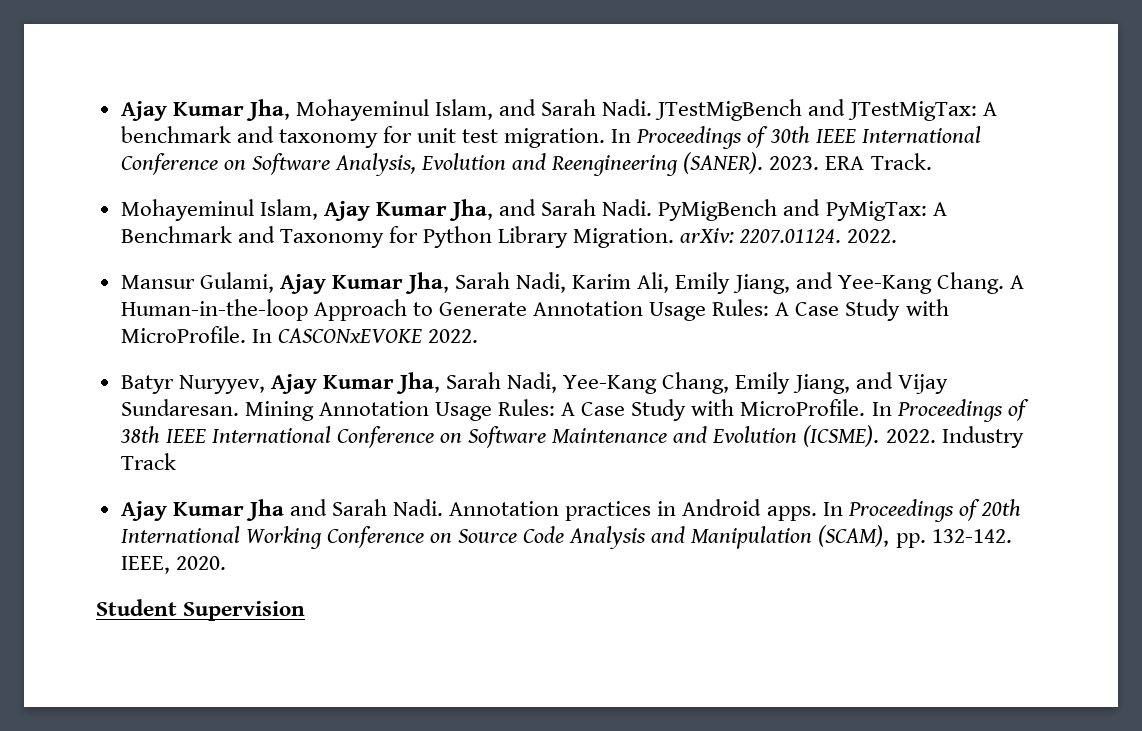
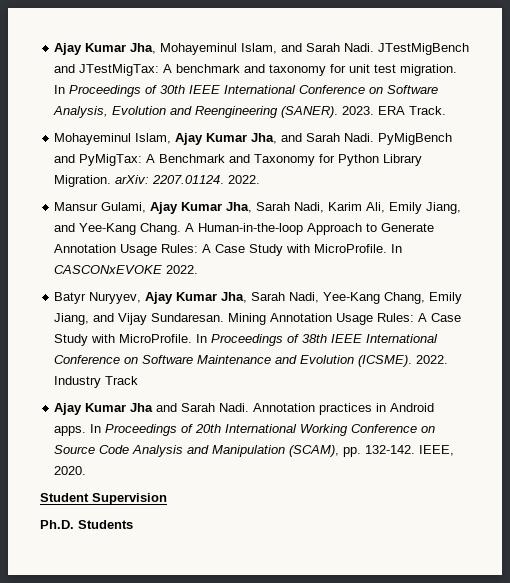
(306, 611) none -> [40,520,133,529] // Ph.D. Students

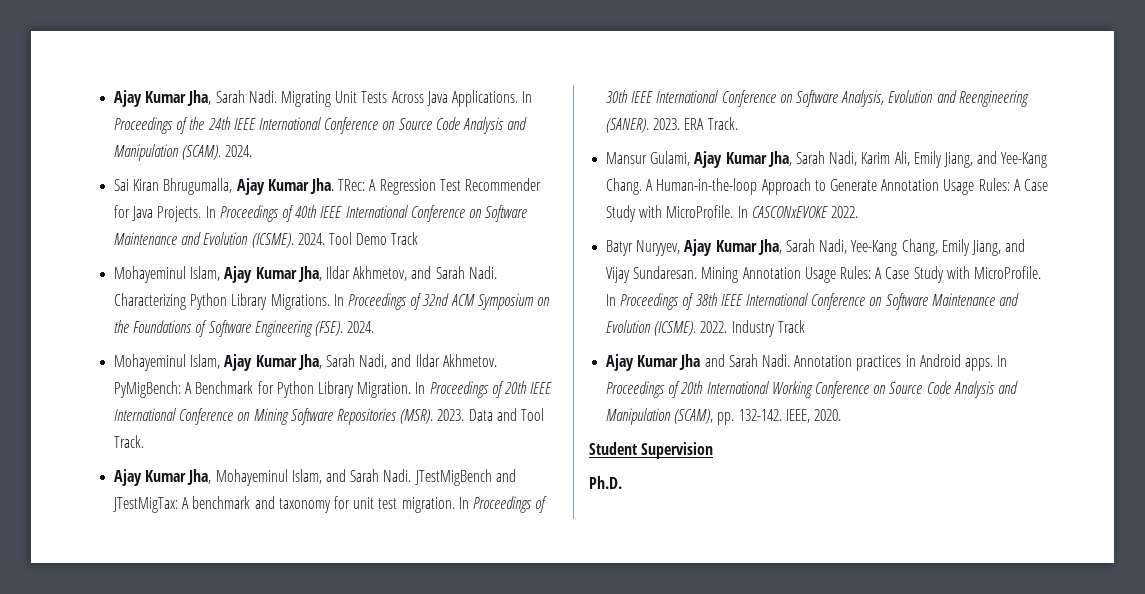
[54,43,157,55] Ajay Kumar Jha, -> [114,90,533,107] [114,117,528,134] [114,144,253,161] [114,178,541,195] [114,205,528,222] [114,232,419,248] [114,266,497,283] [114,293,550,310] [114,320,375,337] [114,354,497,371] [114,381,553,398] [114,408,544,425] [114,435,145,448] [114,469,212,486] Ajay Kumar Jha, Sarah Nadi. Migrating Unit Tests Across Java Applications. In Proceedings of the 24th IEEE International Conference on Source Code Analysis and Manipulation (SCAM). 2024. // Sai Kiran Bhrugumalla, Ajay Kumar Jha. TRec: A Regression Test Recommender for Java Projects. In Proceedings of 40th IEEE International Conference on Software Maintenance and Evolution (ICSME). 2024. Tool Demo Track // Mohayeminul Islam, Ajay Kumar Jha, Ildar Akhmetov, and Sarah Nadi. Characterizing Python Library Migrations. In Proceedings of 32nd ACM Symposium on the Foundations of Software Engineering (FSE). 2024. // Mohayeminul Islam, Ajay Kumar Jha, Sarah Nadi, and Ildar Akhmetov. PyMigBench: A Benchmark for Python Library Migration. In Proceedings of 20th IEEE International Conference on Mining Software Repositories (MSR). 2023. Data and Tool Track. // Ajay Kumar Jha,
[54,133,453,145] [54,154,423,166] [54,175,261,187] // Mohayeminul Islam, Ajay Kumar Jha, and Sarah Nadi. PyMigBench and PyMigTax: A Benchmark and Taxonomy for Python Library Migration. arXiv: 2207.01124. 2022. -> (738, 123) none
[78,520,133,529] Students -> (622, 482) none

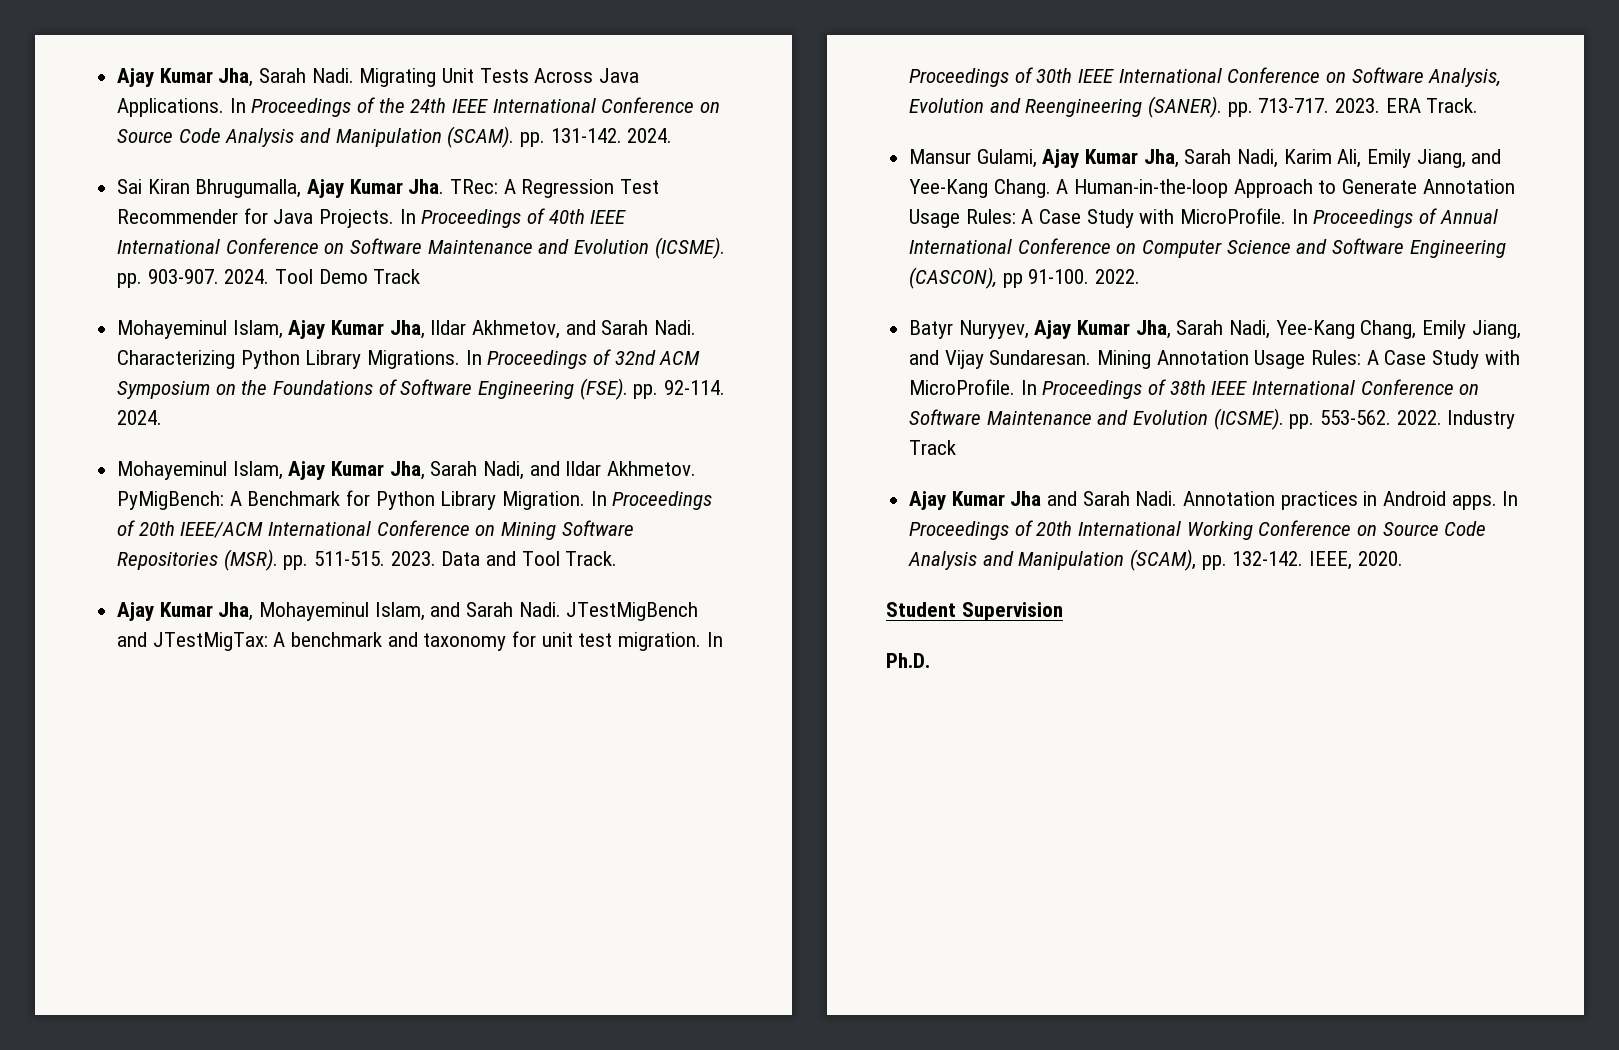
(222, 152) none -> [520,128,622,147] pp. 131-142.
(294, 240) none -> [117,269,219,288] pp. 903-907.
(343, 328) none -> [633,380,726,399] pp. 92-114.
[530,382,553,394] IEEE -> [180,522,264,538] IEEE/ACM
(434, 416) none -> [283,551,386,570] pp. 511-515.
(650, 125) none -> [1227,98,1330,117] pp. 713-717.
[751,206,828,218] CASCONxEVOKE -> [1313,208,1498,228] [909,238,1506,258] [909,267,1090,289] Proceedings of Annual International Conference on Computer Science and Software Engineering (CASCON), pp 91-100.
(697, 328) none -> [1289,410,1392,429] pp. 553-562.

